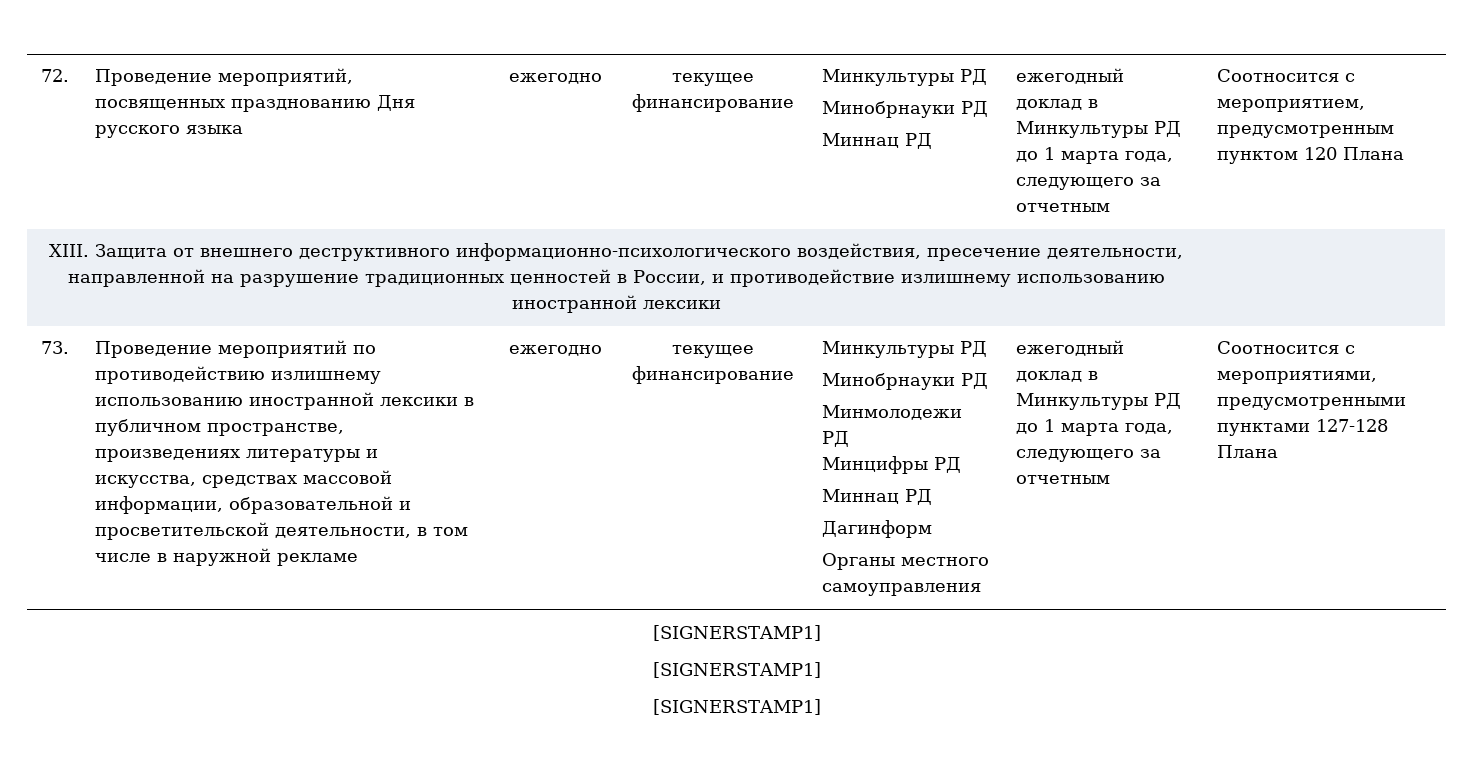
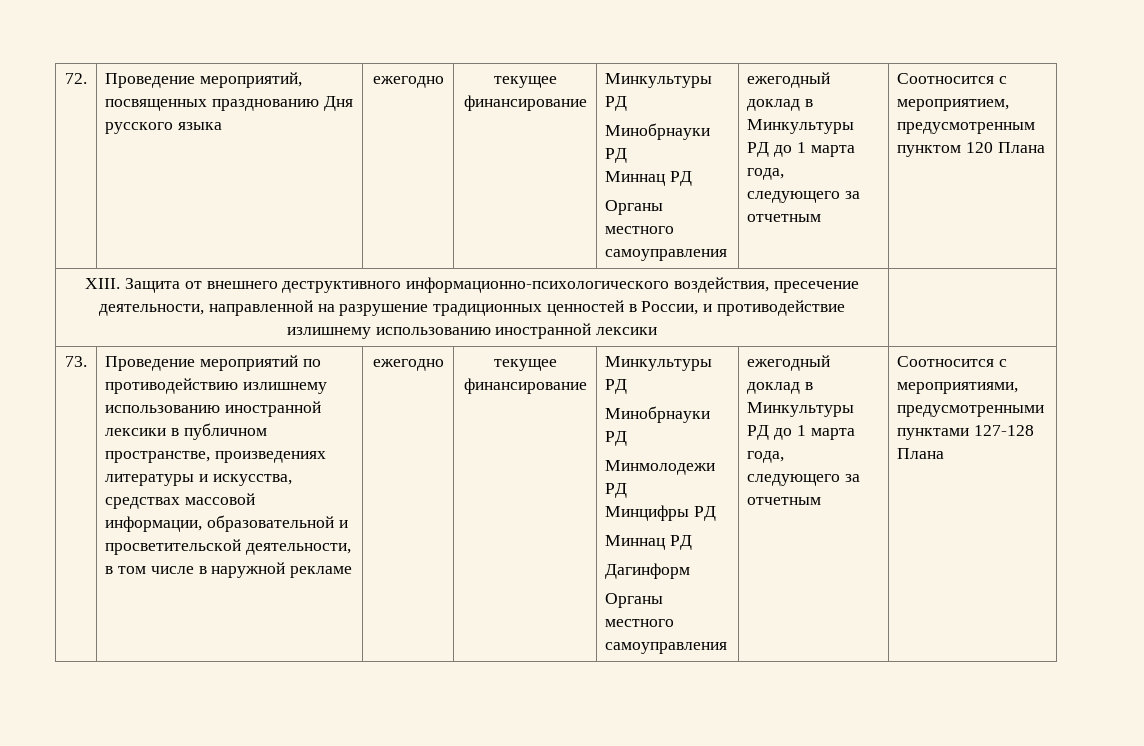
(933, 141) none -> [605,200,664,215] [605,226,675,234] [605,249,728,261] // Органы местного самоуправления
[653,625,822,641] [653,662,822,678] [653,699,822,715] // [SIGNERSTAMP1] // [SIGNERSTAMP1] // [SIGNERSTAMP1] -> (945, 453) none

